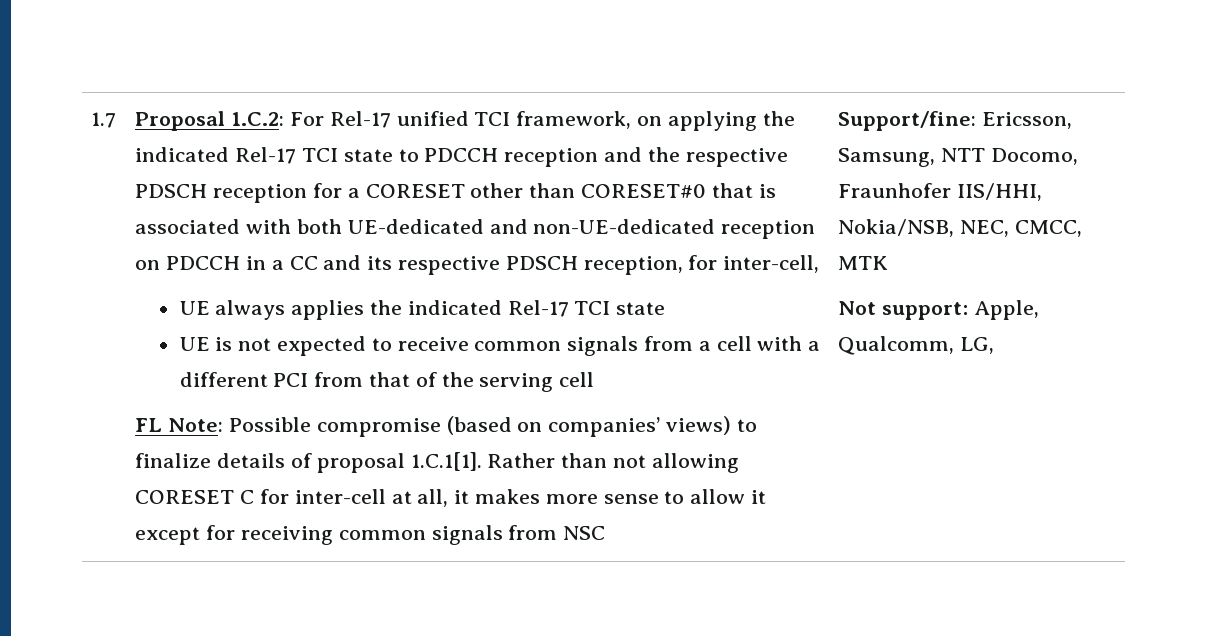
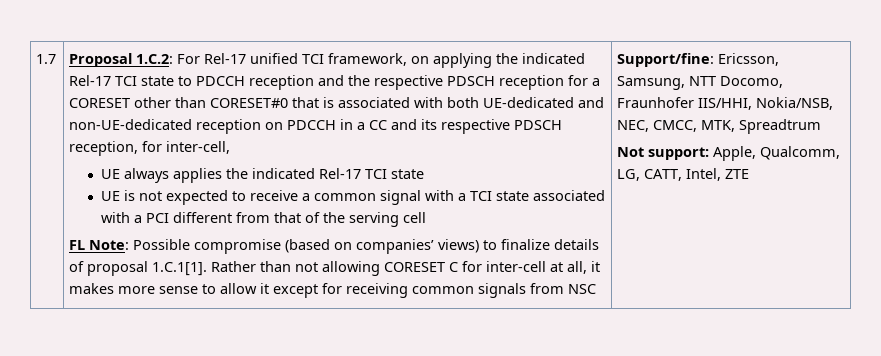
[474,336,821,356] [179,372,309,387] common signals from a cell with a different PCI -> [301,190,605,205] [100,212,232,223] a common signal with a TCI state associated with a PCI different
[838,256,889,270] MTK -> [701,119,822,134] MTK, Spreadtrum
(995, 345) none -> [644,168,750,181] CATT, Intel, ZTE

